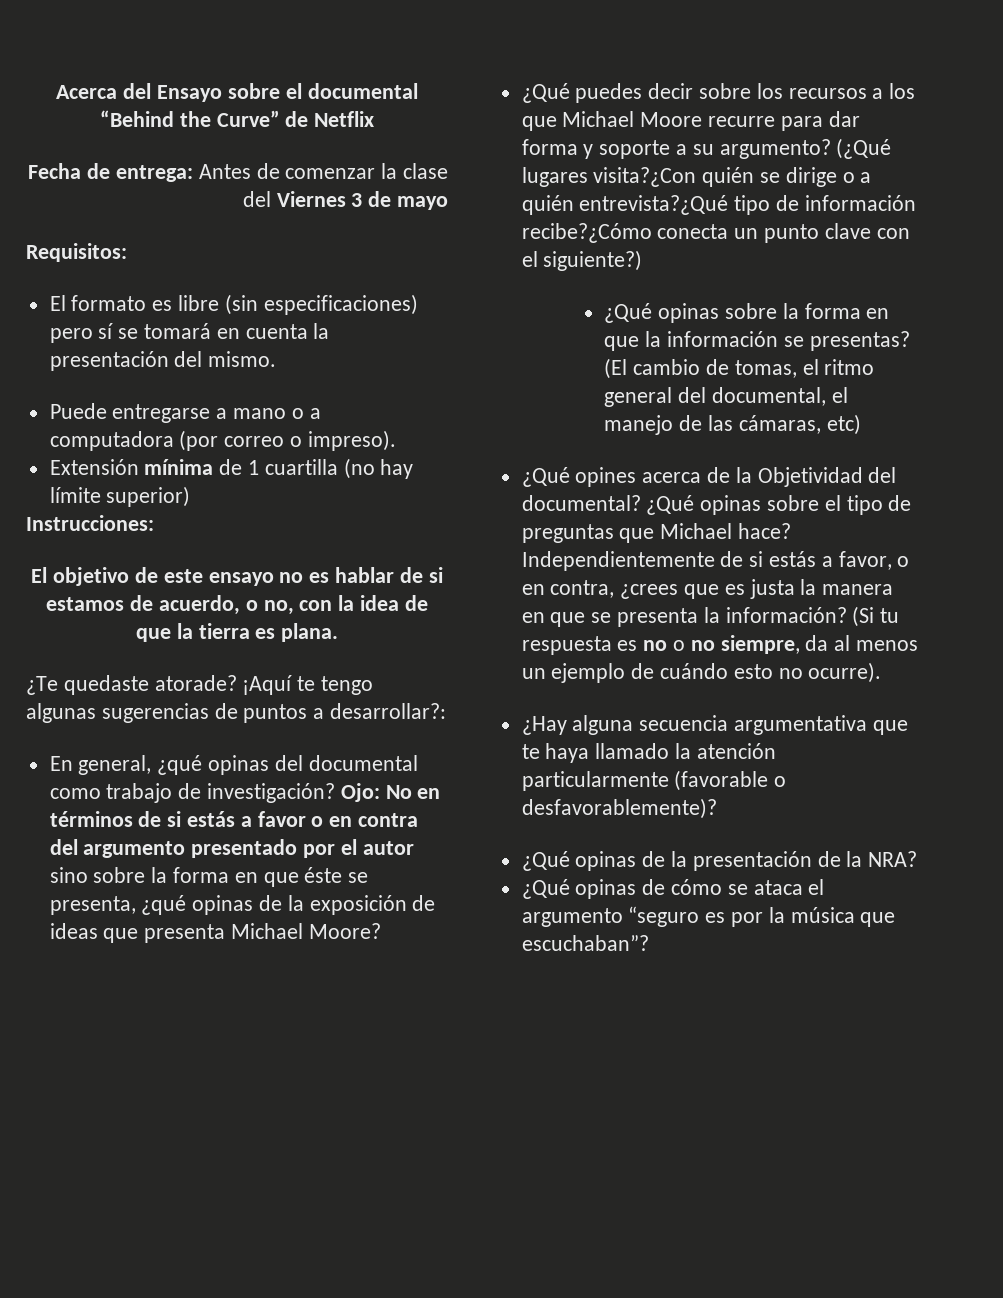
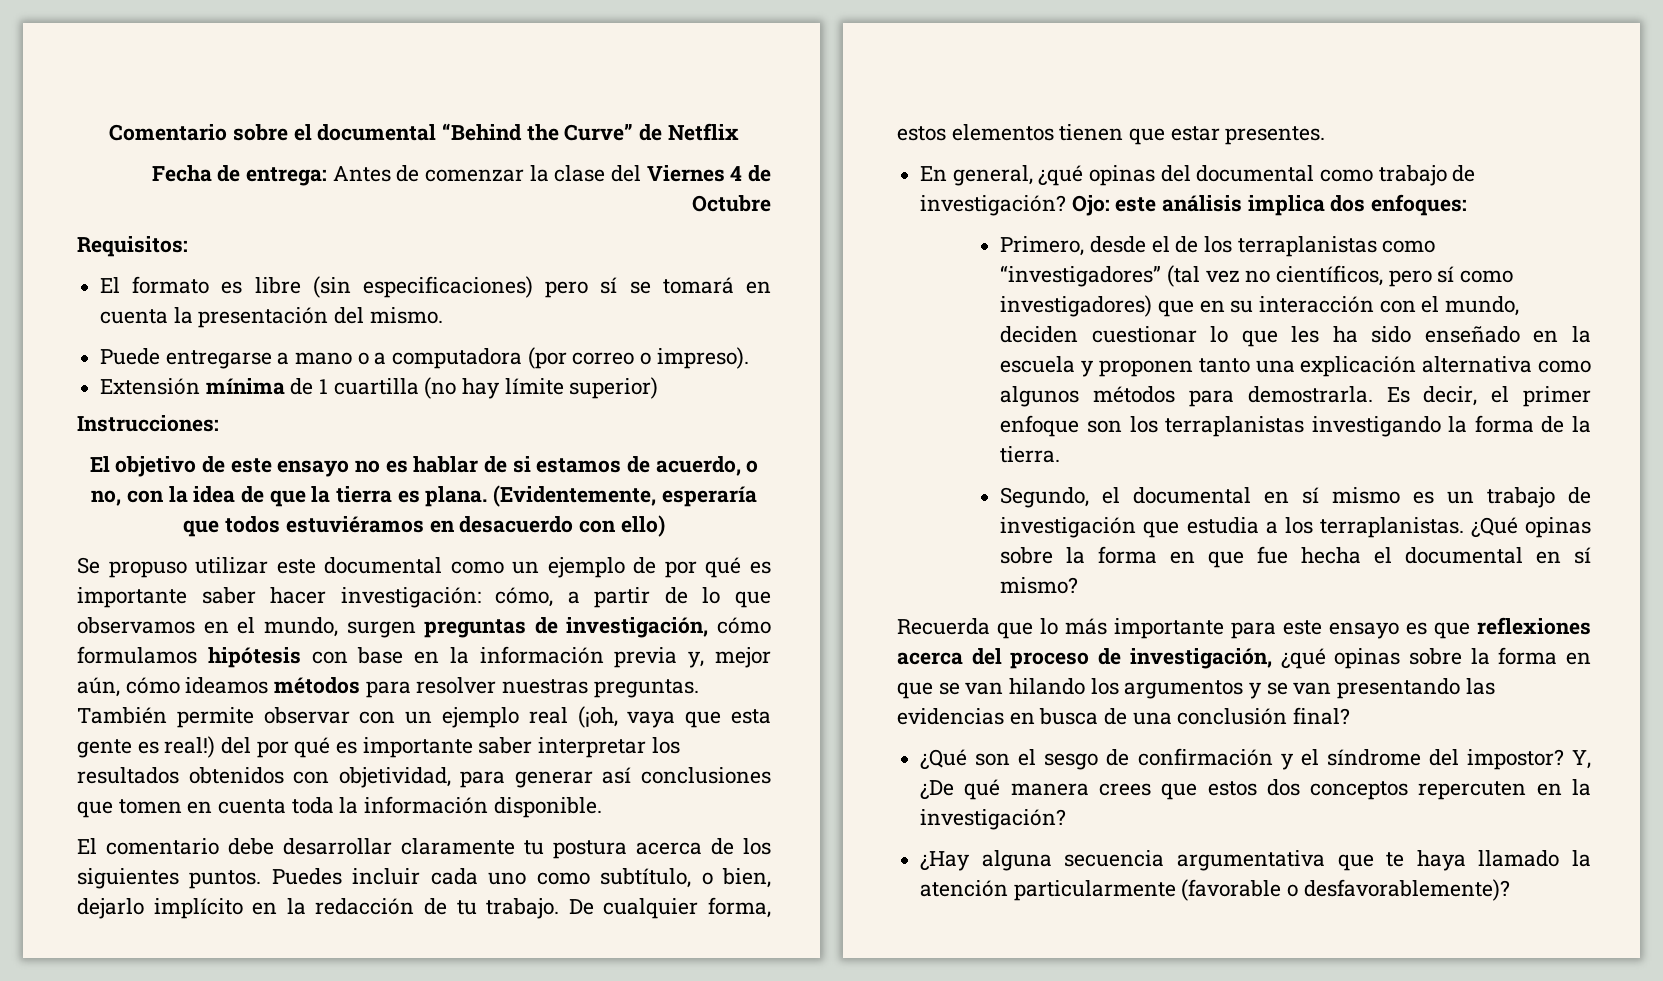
[56,83,223,102] Acerca del Ensayo -> [109,124,228,141] Comentario
[351,191,449,210] 3 de mayo -> [730,165,771,182] [692,195,771,212] 4 de Octubre
[26,675,374,695] [26,703,447,723] // ¿Te quedaste atorade? ¡Aquí te tengo algunas sugerencias de puntos a desarrollar?: -> [493,485,757,507] [183,515,665,537] [77,557,771,578] [77,587,771,608] [77,617,771,638] [77,646,772,668] [77,677,699,698] [77,706,771,728] [77,736,680,758] [77,767,771,788] [77,796,602,818] [77,838,771,859] [77,868,772,889] [77,897,772,919] [897,124,1326,145] (Evidentemente, esperaría que todos estuviéramos en desacuerdo con ello) // Se propuso utilizar este documental como un ejemplo de por qué es importante saber hacer investigación: cómo, a partir de lo que observamos en el mundo, surgen preguntas de investigación, cómo formulamos hipótesis con base en la información previa y, mejor aún, cómo ideamos métodos para resolver nuestras preguntas. También permite observar con un ejemplo real (¡oh, vaya que esta gente es real!) del por qué es importante saber interpretar los resultados obtenidos con objetividad, para generar así conclusiones que tomen en cuenta toda la información disponible. // El comentario debe desarrollar claramente tu postura acerca de los siguientes puntos. Puedes incluir cada uno como subtítulo, o bien, dejarlo implícito en la redacción de tu trabajo. De cualquier forma, estos elementos tienen que estar presentes.
[385,785,441,799] [49,811,419,827] [49,839,414,858] [49,867,369,887] [49,895,436,915] [49,923,381,943] [521,83,916,103] [521,111,860,131] [521,138,892,159] [521,167,872,187] [521,195,916,215] [521,223,910,243] [521,250,643,271] No en términos de si estás a favor o en contra del argumento presentado por el autor sino sobre la forma en que éste se presenta, ¿qué opinas de la exposición de ideas que presenta Michael Moore? // ¿Qué puedes decir sobre los recursos a los que Michael Moore recurre para dar forma y soporte a su argumento? (¿Qué lugares visita?¿Con quién se dirige o a quién entrevista?¿Qué tipo de información recibe?¿Cómo conecta un punto clave con el siguiente?) // -> [1115,194,1468,216] [1000,236,1436,257] [1000,265,1514,287] [1000,295,1520,317] [1000,326,1591,347] [1000,356,1591,377] [1000,386,1591,407] [1000,415,1591,437] [1000,446,1061,463] [1000,487,1591,508] [1000,517,1464,538] este análisis implica dos enfoques: // Primero, desde el de los terraplanistas como “investigadores” (tal vez no científicos, pero sí como investigadores) que en su interacción con el mundo, deciden cuestionar lo que les ha sido enseñado en la escuela y proponen tanto una explicación alternativa como algunos métodos para demostrarla. Es decir, el primer enfoque son los terraplanistas investigando la forma de la tierra. // Segundo, el documental en sí mismo es un trabajo de investigación que estudia a los terraplanistas.
[645,331,910,351] [604,358,875,379] [604,387,848,407] [604,414,861,435] [521,467,897,487] [521,495,912,515] [521,523,792,543] [521,551,910,571] [521,579,894,599] [521,606,900,627] [521,635,919,655] [521,662,882,683] la información se presentas? (El cambio de tomas, el ritmo general del documental, el manejo de las cámaras, etc) // ¿Qué opines acerca de la Objetividad del documental? ¿Qué opinas sobre el tipo de preguntas que Michael hace? Independientemente de si estás a favor, o en contra, ¿crees que es justa la manera en que se presenta la información? (Si tu respuesta es no o no siempre, da al menos un ejemplo de cuándo esto no ocurre). -> [1257,546,1592,564] [1000,577,1079,594] [897,617,1591,639] [897,647,1591,669] [897,678,1495,699] [897,707,1351,725] [920,748,1591,770] [920,779,1591,800] [920,809,1067,830] fue hecha el documental en sí mismo? // Recuerda que lo más importante para este ensayo es que reflexiones acerca del proceso de investigación, ¿qué opinas sobre la forma en que se van hilando los argumentos y se van presentando las evidencias en busca de una conclusión final? // ¿Qué son el sesgo de confirmación y el síndrome del impostor? Y, ¿De qué manera crees que estos dos conceptos repercuten en la investigación?
[521,851,918,871] [521,879,825,899] [521,906,896,927] [521,935,649,951] // ¿Qué opinas de la presentación de la NRA? // ¿Qué opinas de cómo se ataca el argumento “seguro es por la música que escuchaban”? -> (1510, 890) none

